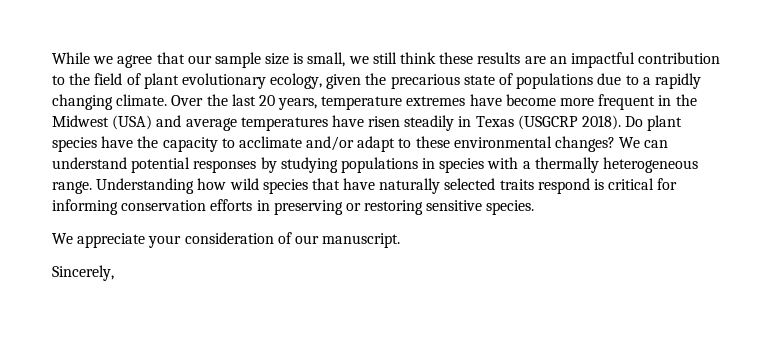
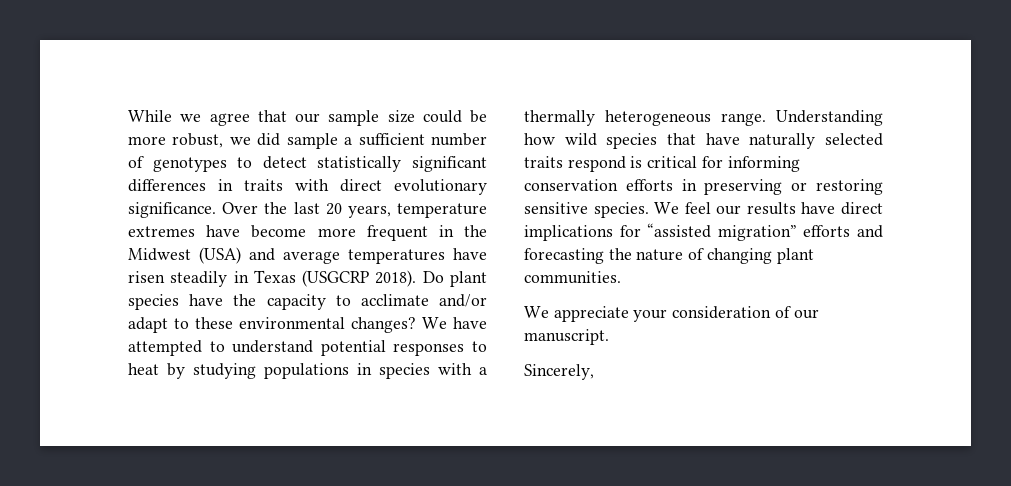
[293,52,721,68] [52,73,701,89] [52,94,168,110] is small, we still think these results are an impactful contribution to the field of plant evolutionary ecology, given the precarious state of populations due to a rapidly changing climate. -> [422,110,487,123] [128,133,488,149] [128,156,487,172] [128,179,487,195] [128,202,216,218] could be more robust, we did sample a sufficient number of genotypes to detect statistically significant differences in traits with direct evolutionary significance.
[644,140,669,148] can -> [453,317,487,329] [128,340,225,356] have attempted to
(257, 166) none -> [472,341,487,352] [128,363,159,375] to heat
(535, 207) none -> [654,202,883,215] [524,223,883,241] [524,248,814,264] [524,271,621,284] We feel our results have direct implications for “assisted migration” efforts and forecasting the nature of changing plant communities.

